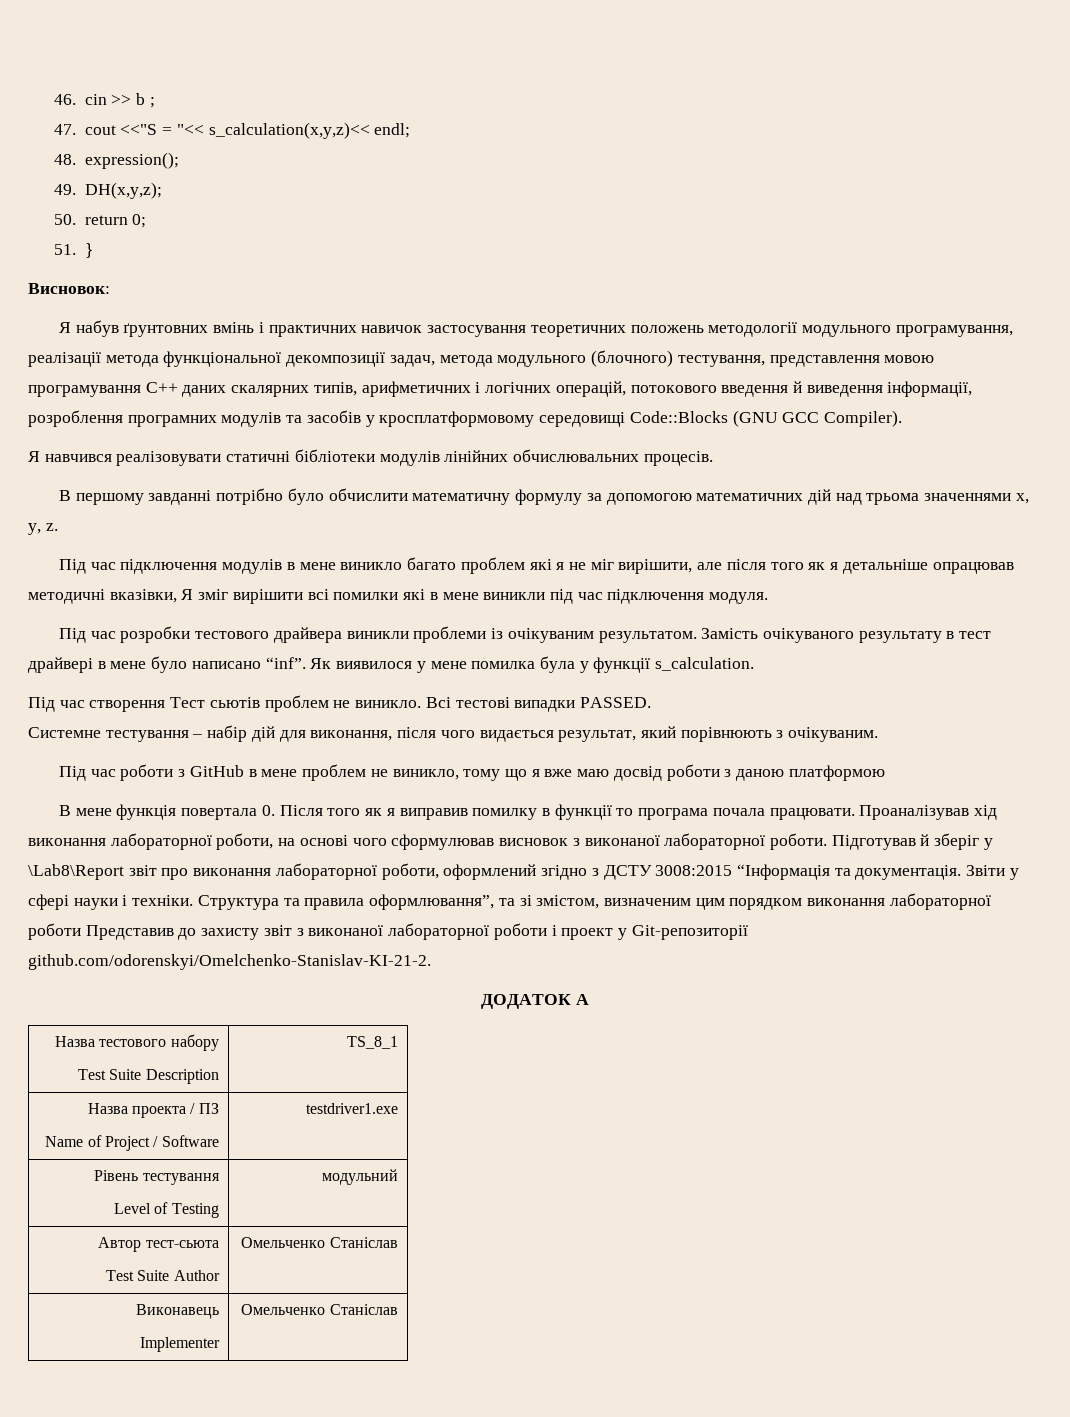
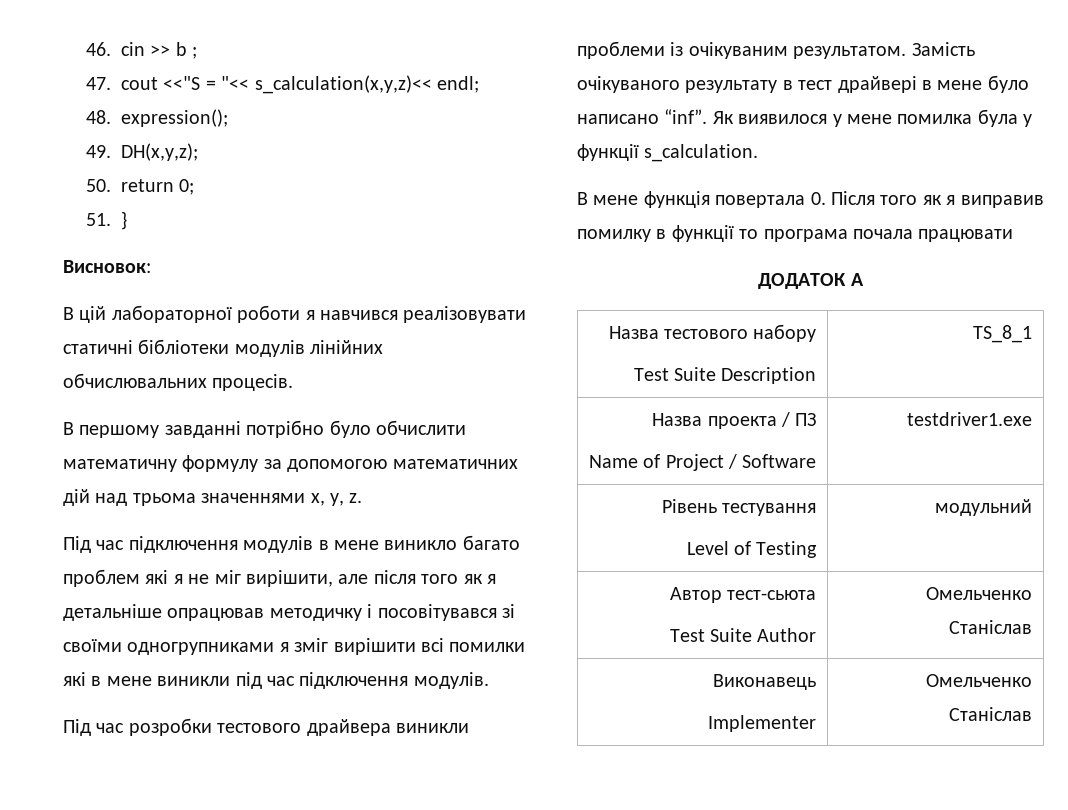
[59,320,1013,337] [28,350,935,367] [28,381,973,397] [28,410,902,427] [28,451,40,462] Я набув ґрунтовних вмінь і практичних навичок застосування теоретичних положень методології модульного програмування, реалізації метода функціональної декомпозиції задач, метода модульного (блочного) тестування, представлення мовою програмування С++ даних скалярних типів, арифметичних і логічних операцій, потокового введення й виведення інформації, розроблення програмних модулів та засобів у кросплатформовому середовищі Code::Blocks (GNU GCC Compiler). // Я -> [63,305,315,323] В цій лабораторної роботи я
[28,589,194,604] методичні вказівки, Я -> [269,604,515,621] [63,639,289,655] методичку і посовітувався зі своїми одногрупниками я
[709,592,769,604] модуля. -> [413,672,489,689] модулів.
[28,695,651,712] [28,725,879,742] [59,764,885,781] // Під час створення Тест сьютів проблем не виникло. Всі тестові випадки PASSED. // Системне тестування – набір дій для виконання, після чого видається результат, який порівнюють з очікуваним. // Під час роботи з GitHub в мене проблем не виникло, тому що я вже маю досвід роботи з даною платформою -> (759, 153) none
[769,805,998,820] [28,833,993,850] [28,863,1019,880] [28,893,991,910] [28,923,748,940] [28,954,431,970] працювати. Проаналізував хід виконання лабораторної роботи, на основі чого сформулював висновок з виконаної лабораторної роботи. Підготував й зберіг у \Lab8\Report звіт про виконання лабораторної роботи, оформлений згідно з ДСТУ 3008:2015 “Інформація та документація. Звіти у сфері науки і техніки. Структура та правила оформлювання”, та зі змістом, визначеним цим порядком виконання лабораторної роботи Представив до захисту звіт з виконаної лабораторної роботи і проект у Git-репозиторії github.com/odorenskyi/Omelchenko-Stanislav-KI-21-2. -> [918,229,1014,242] працювати

